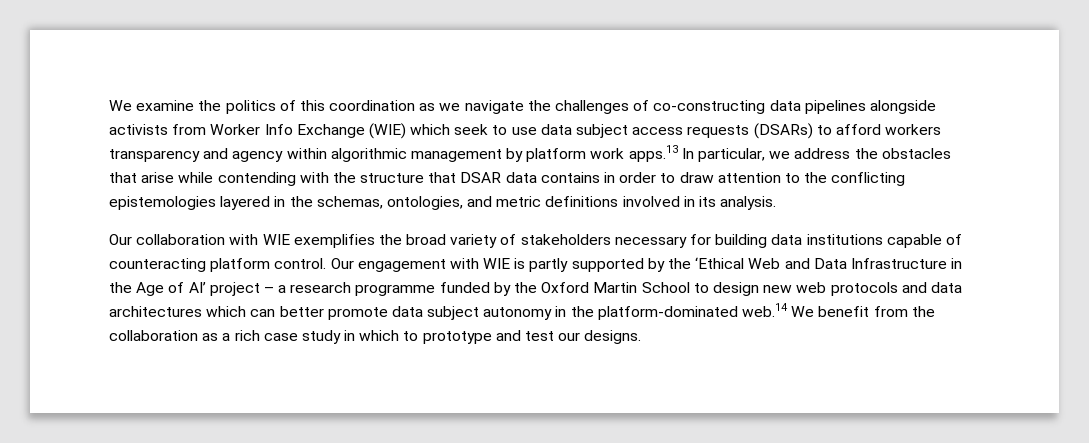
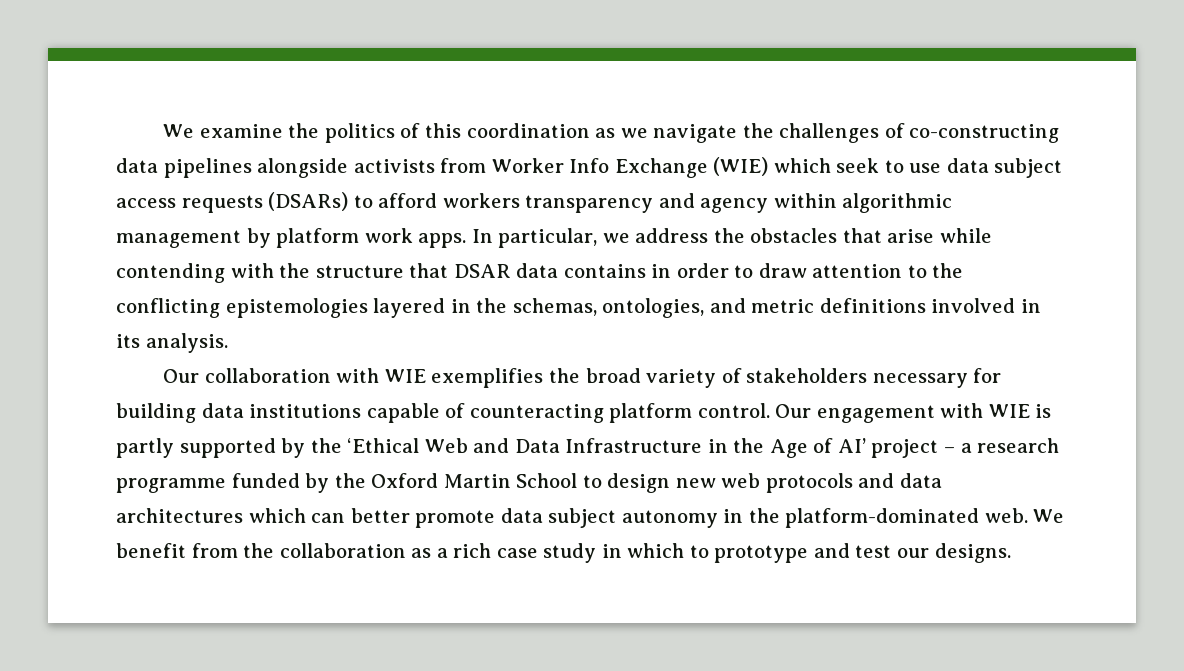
[628,145,678,162] apps.13 -> [418,233,467,248] apps.
[742,303,789,317] web.14 -> [984,508,1028,523] web.

